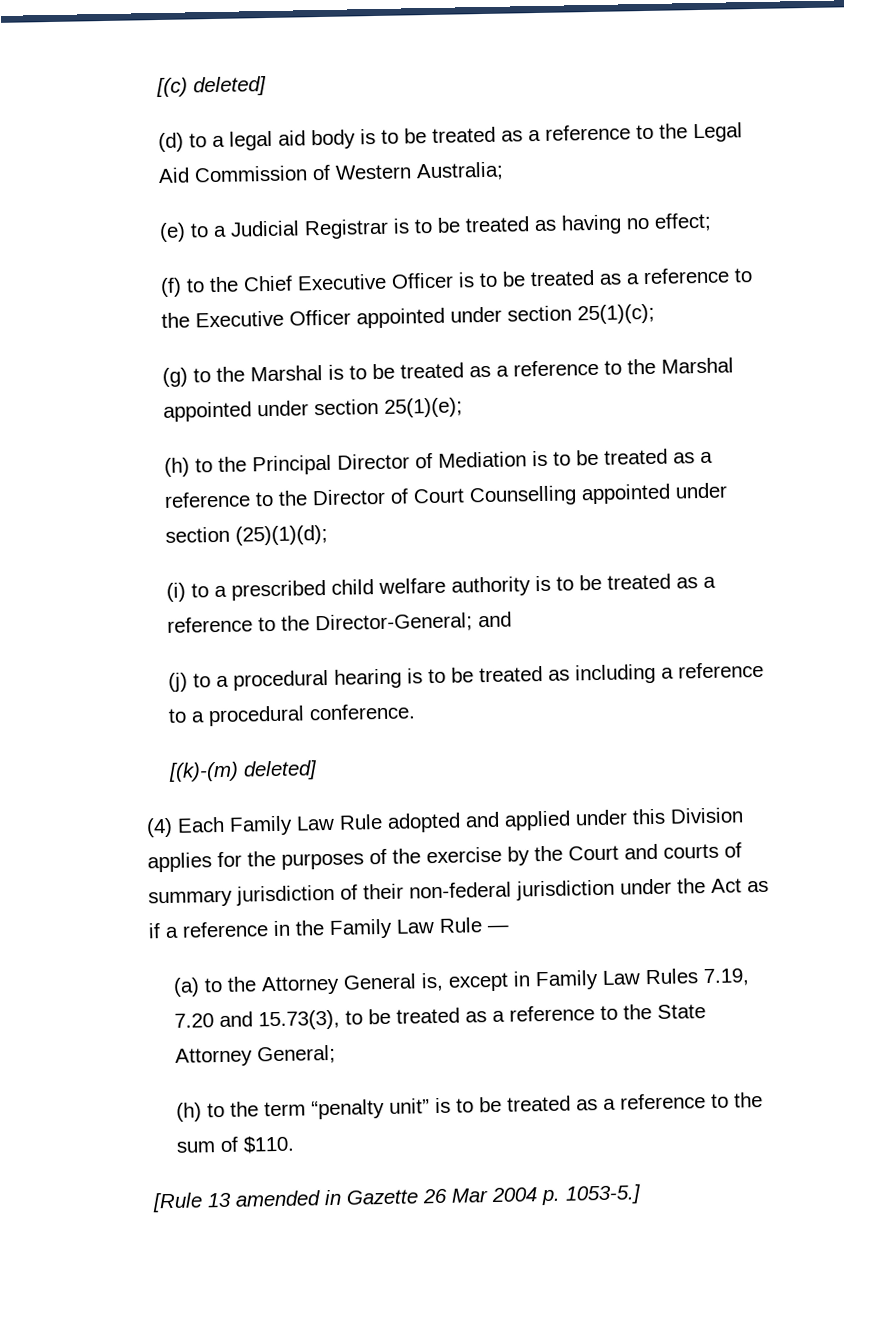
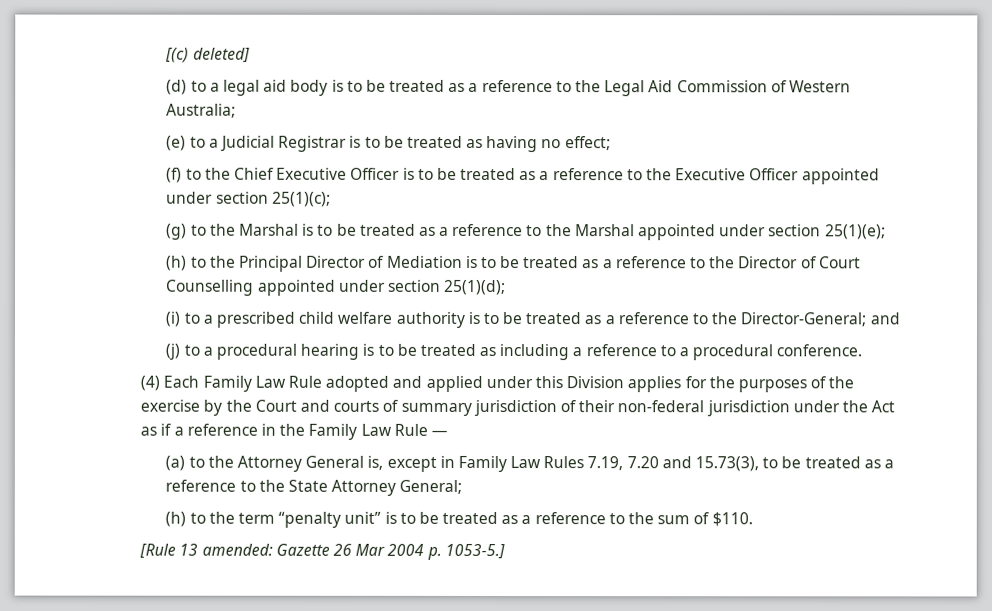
[235,524,329,546] (25)(1)(d); -> [444,279,507,296] 25(1)(d);
[168,760,319,782] // [(k)-(m) deleted] -> (863, 350) none
[234,1189,342,1207] amended in -> [201,543,273,556] amended:

